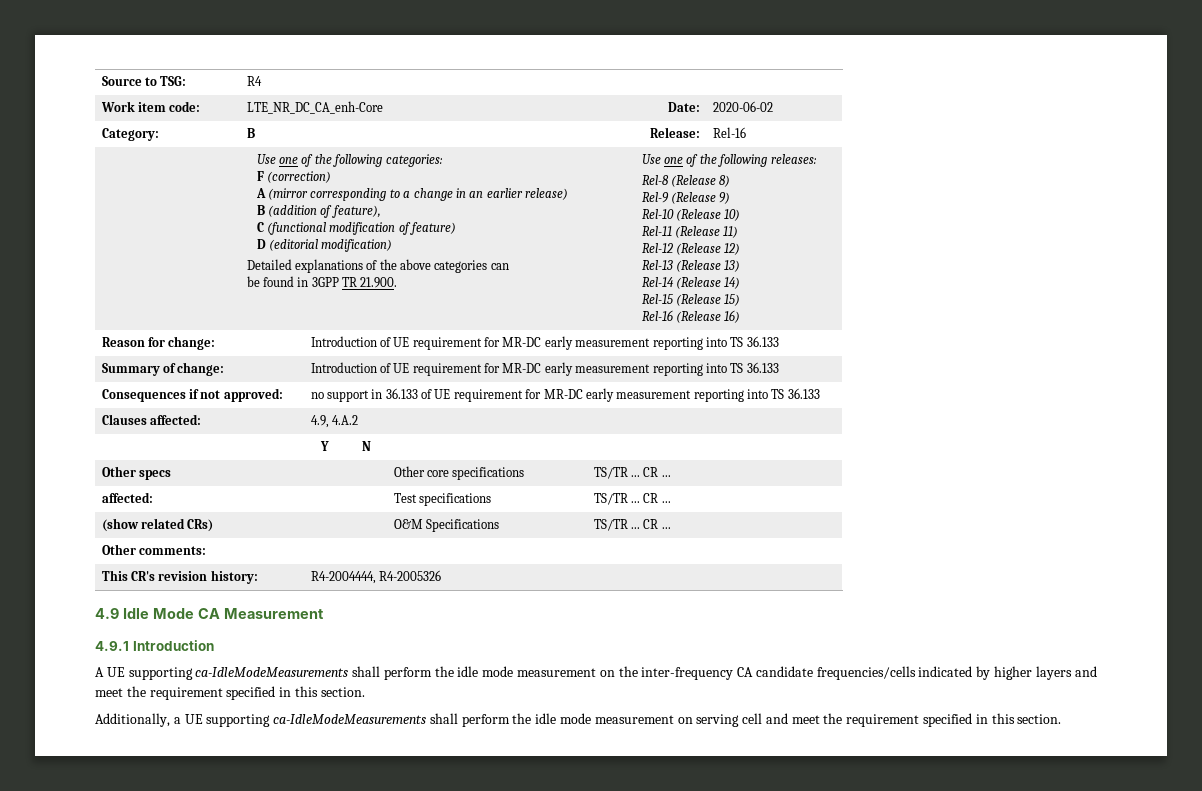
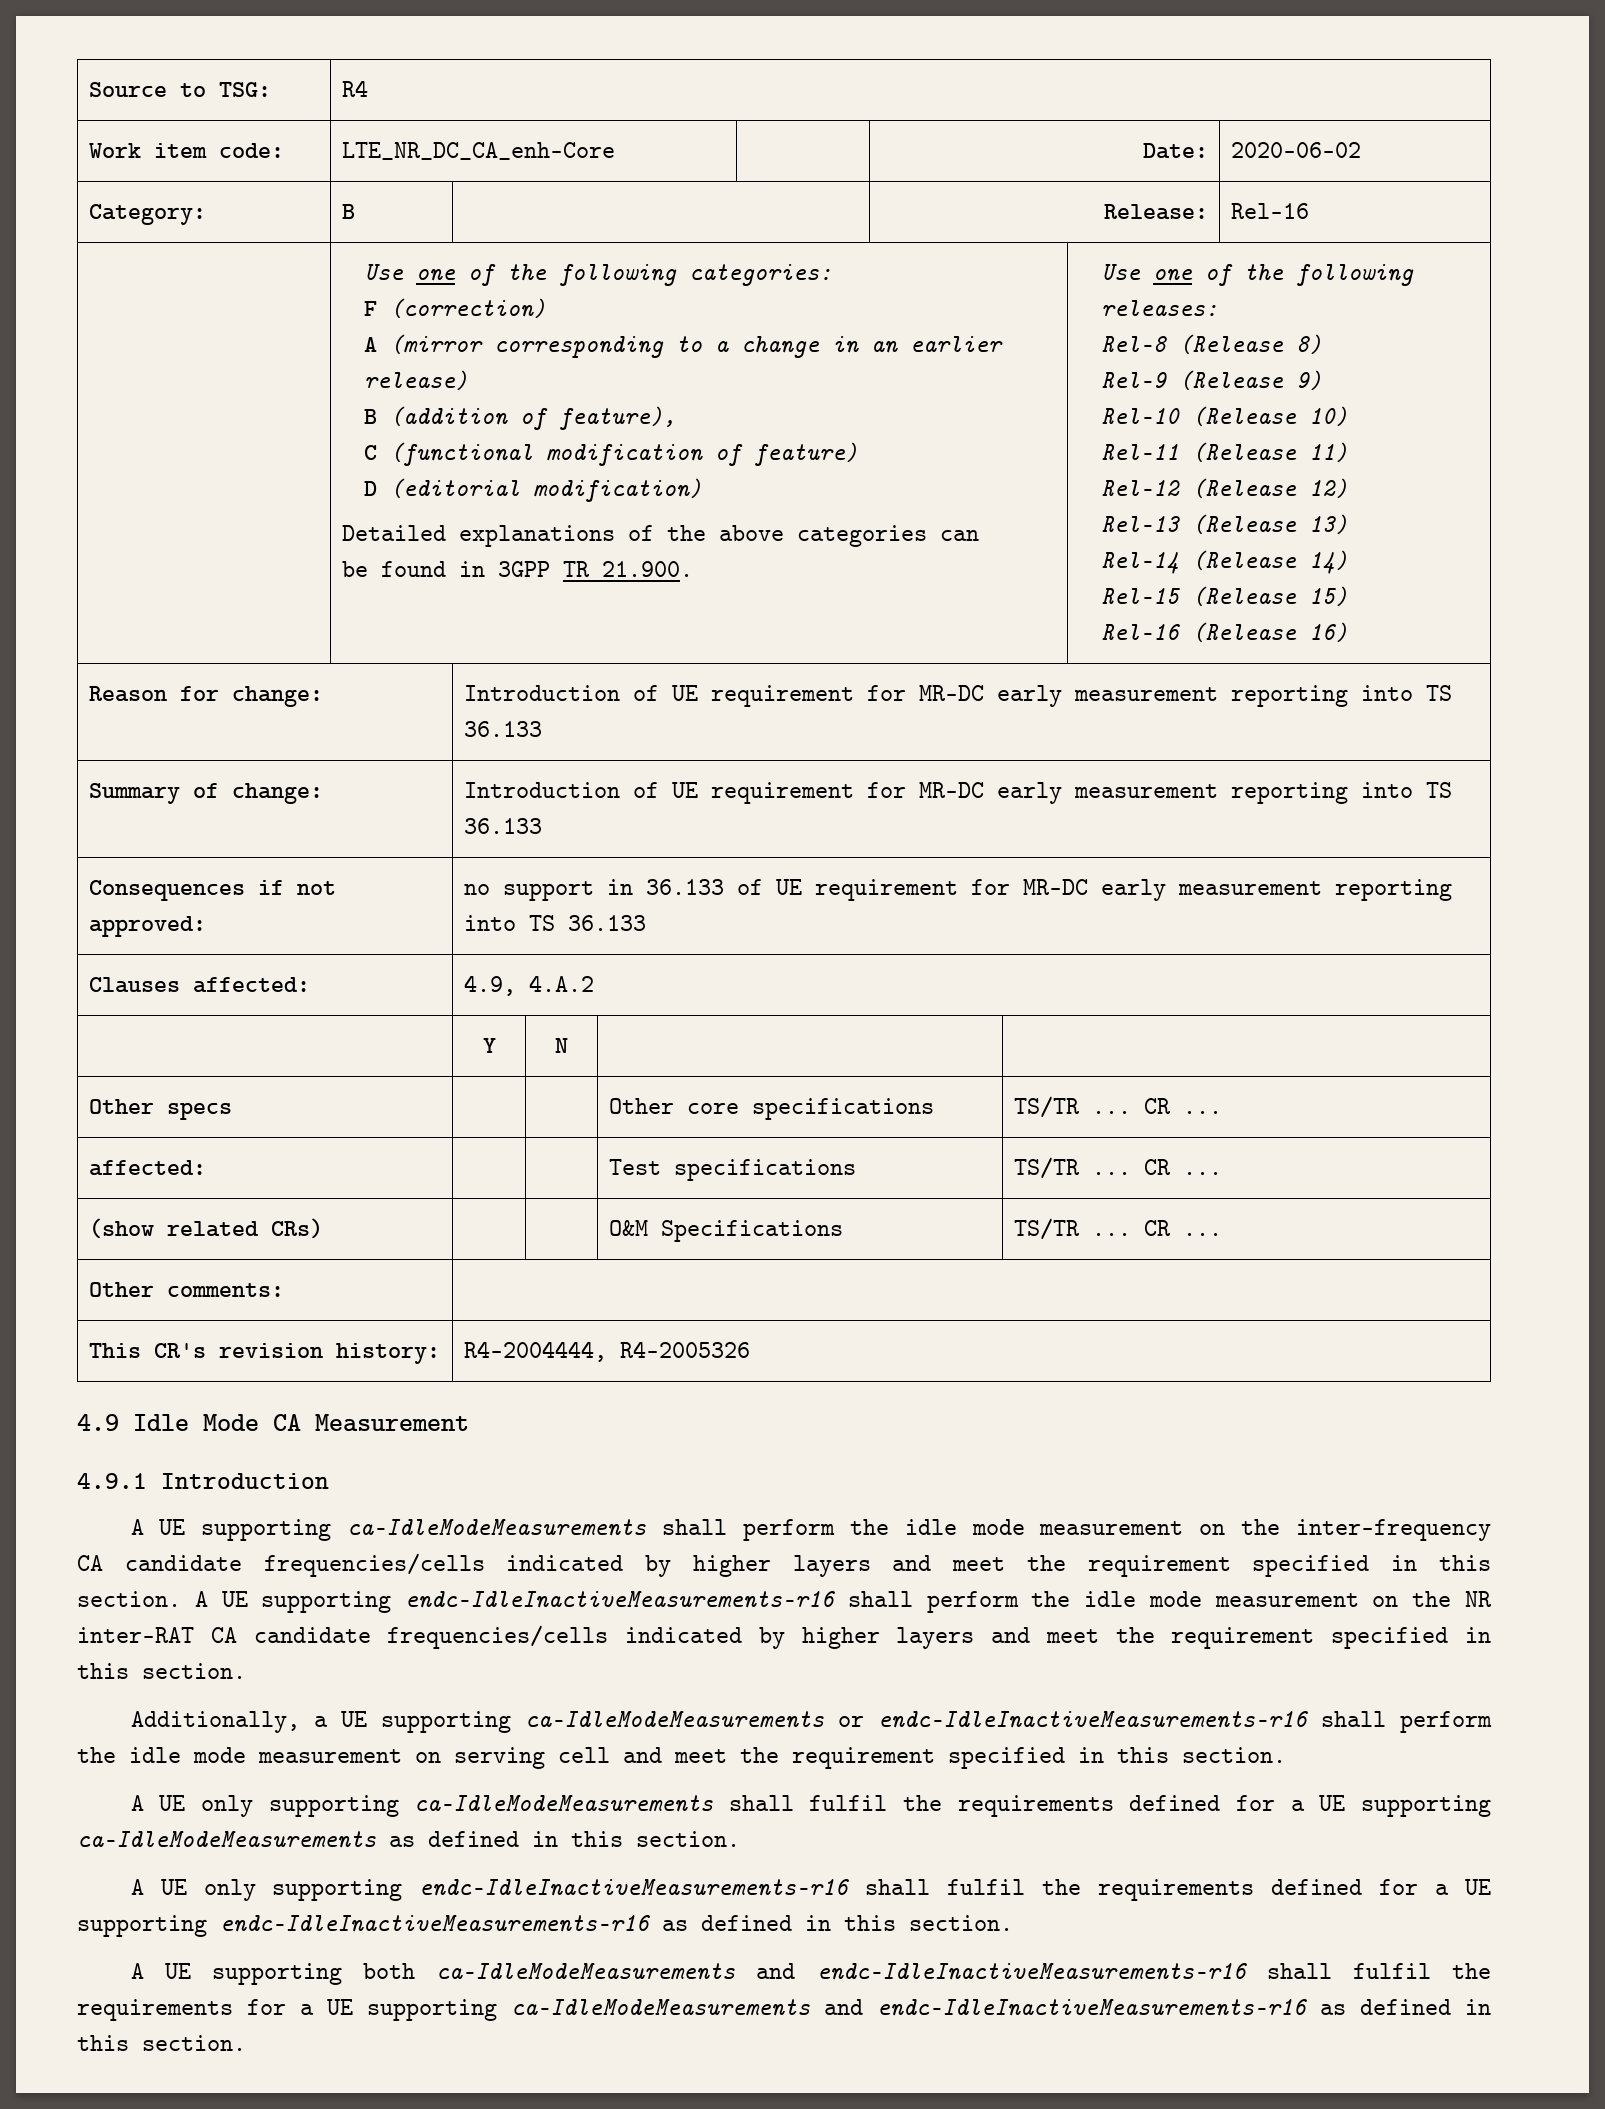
(365, 692) none -> [194,1591,1492,1613] [77,1625,1491,1649] [77,1663,246,1679] A UE supporting endc-IdleInactiveMeasurements-r16 shall perform the idle mode measurement on the NR inter-RAT CA candidate frequencies/cells indicated by higher layers and meet the requirement specified in this section.
(427, 719) none -> [837,1711,1308,1728] or endc-IdleInactiveMeasurements-r16
(1062, 719) none -> [130,1795,1492,1817] [77,1831,740,1848] [130,1879,1491,1901] [77,1915,1013,1937] [130,1963,1491,1985] [77,1999,1491,2021] [77,2035,246,2051] // A UE only supporting ca-IdleModeMeasurements shall fulfil the requirements defined for a UE supporting ca-IdleModeMeasurements as defined in this section. // A UE only supporting endc-IdleInactiveMeasurements-r16 shall fulfil the requirements defined for a UE supporting endc-IdleInactiveMeasurements-r16 as defined in this section. // A UE supporting both ca-IdleModeMeasurements and endc-IdleInactiveMeasurements-r16 shall fulfil the requirements for a UE supporting ca-IdleModeMeasurements and endc-IdleInactiveMeasurements-r16 as defined in this section.

